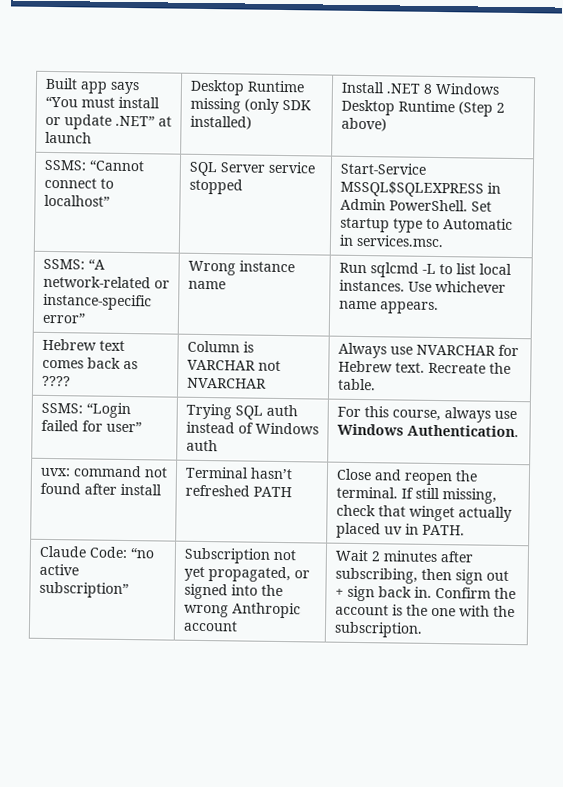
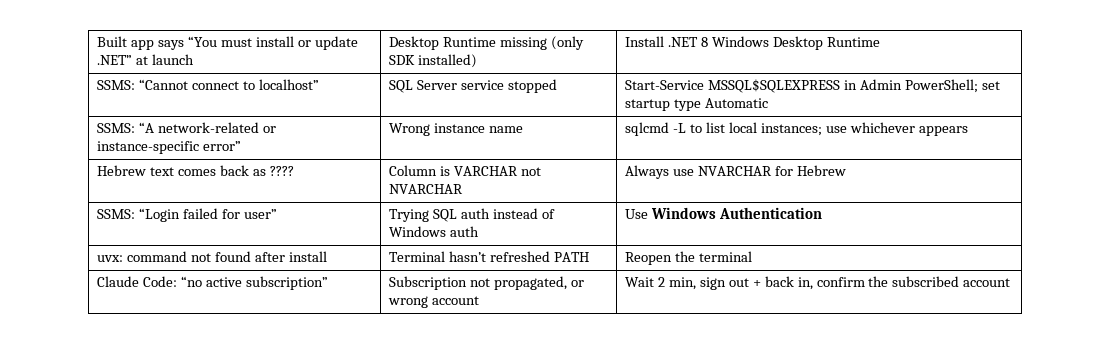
[457,101,505,117] [340,117,387,132] (Step 2 above) -> (880, 42) none
[388,199,492,212] PowerShell. Set -> [904,79,1000,93] PowerShell; set
[425,218,440,230] to -> (702, 105) none
[338,234,444,248] in services.msc. -> (769, 103) none
[338,262,367,274] Run -> (524, 129) none
[338,279,506,293] [338,300,439,315] instances. Use whichever name appears. -> [760,122,968,136] instances; use whichever appears
[394,362,511,374] [337,378,376,391] text. Recreate the table. -> (846, 170) none
[336,406,517,423] [336,423,519,438] For this course, always use Windows Authentication. -> [625,207,823,219] Use Windows Authentication
[335,468,478,486] [335,486,497,504] [335,504,512,522] [335,522,465,539] Close and reopen the terminal. If still missing, check that winget actually placed uv in PATH. -> [625,251,753,265] Reopen the terminal
[183,566,205,582] yet -> (491, 282) none
[183,583,283,600] [183,602,301,619] [182,620,238,632] [334,549,473,563] [334,567,509,585] [334,585,516,602] [334,604,515,618] [333,621,423,638] signed into the wrong Anthropic account | Wait 2 minutes after subscribing, then sign out + sign back in. Confirm the account is the one with the subscription. -> [388,296,480,308] [625,276,1011,290] wrong account | Wait 2 min, sign out + back in, confirm the subscribed account

